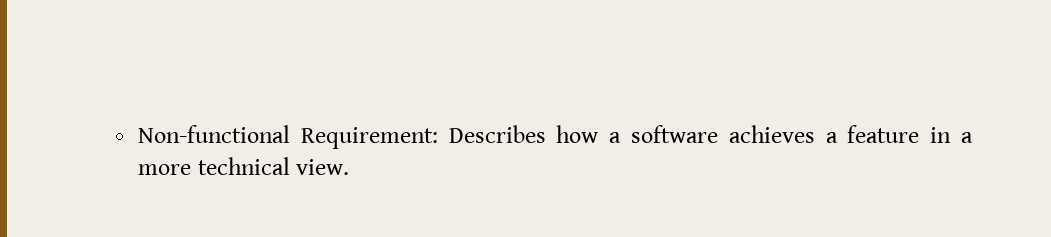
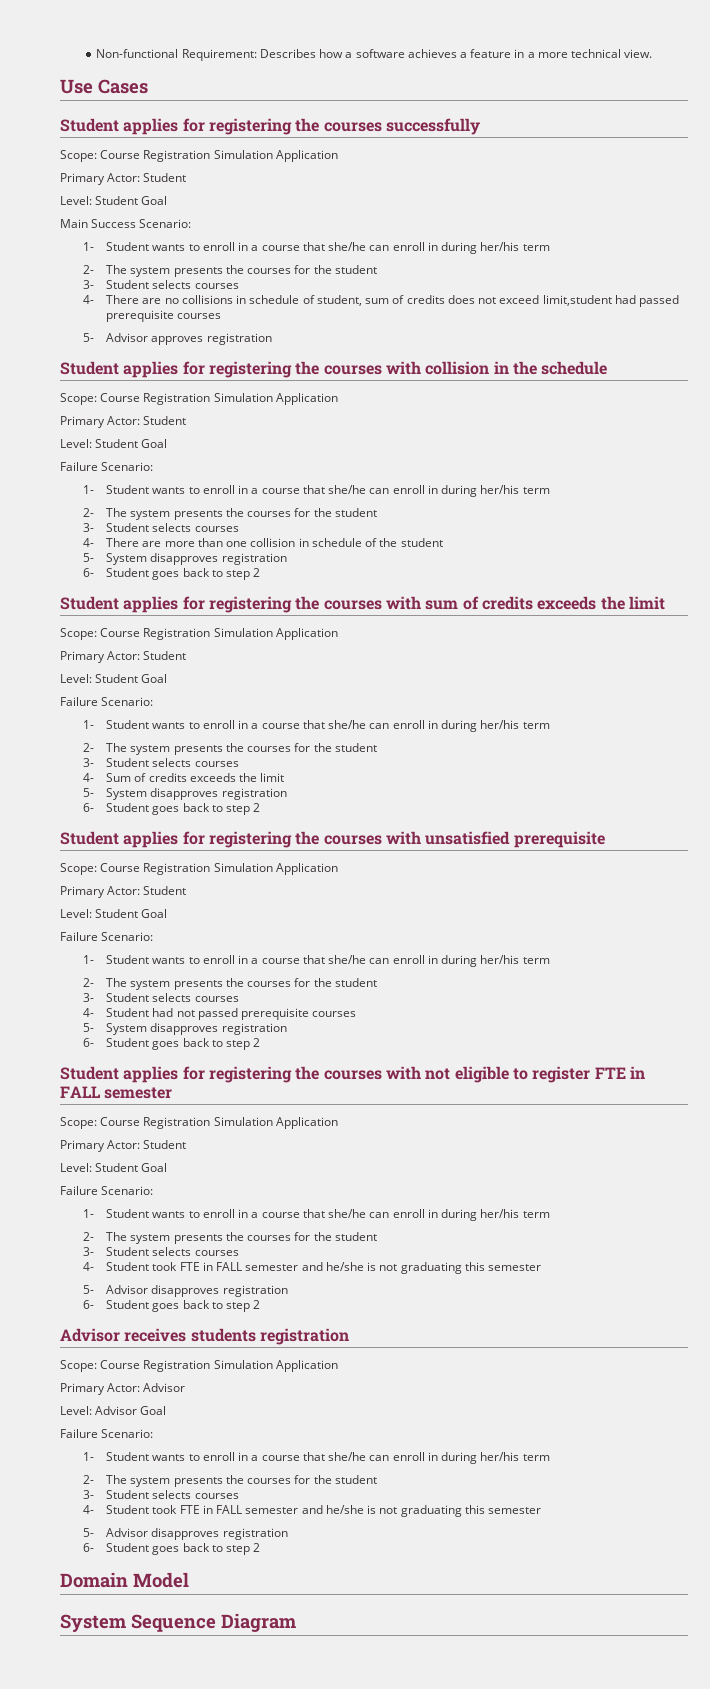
(350, 167) none -> [60,79,148,94] [60,118,480,135] [60,150,338,162] [60,173,187,185] [60,196,168,205] [60,219,192,228] [83,242,550,254] [83,265,377,277] [83,280,239,289] [83,295,680,307] [106,310,222,322] [83,333,272,345] [60,361,608,378] [60,393,338,405] [60,416,187,428] [60,439,168,448] [60,462,154,471] [83,485,550,497] [83,508,377,520] [83,523,239,532] [83,538,443,547] [83,553,287,565] [83,568,261,580] [60,596,665,613] [60,628,338,640] [60,651,187,663] [60,674,168,683] [60,697,154,706] [83,720,550,732] [83,743,377,755] [83,758,239,767] [83,773,285,782] [83,788,287,800] [83,803,261,815] [60,831,605,848] [60,863,338,875] [60,886,187,898] [60,909,168,918] [60,932,154,941] [83,955,550,967] [83,978,377,990] [83,993,239,1002] [83,1008,357,1020] [83,1023,287,1035] [83,1038,261,1050] [60,1066,645,1083] [60,1086,173,1099] [60,1117,338,1129] [60,1140,187,1152] [60,1163,168,1172] [60,1186,154,1195] [83,1209,550,1221] [83,1232,377,1244] [83,1247,239,1256] [83,1262,542,1274] [83,1285,288,1297] [83,1300,261,1312] [60,1328,349,1345] [60,1360,338,1372] [60,1383,186,1395] [60,1406,167,1415] [60,1429,154,1438] [83,1452,550,1464] [83,1475,377,1487] [83,1490,239,1499] [83,1505,542,1517] [83,1528,288,1540] [83,1543,261,1555] [60,1572,189,1588] [60,1613,296,1632] // Use Cases // Student applies for registering the courses successfully // Scope: Course Registration Simulation Application // Primary Actor: Student // Level: Student Goal // Main Success Scenario: // 1- Student wants to enroll in a course that she/he can enroll in during her/his term // 2- The system presents the courses for the student // 3- Student selects courses // 4- There are no collisions in schedule of student, sum of credits does not exceed limit,student had passed prerequisite courses // 5- Advisor approves registration // Student applies for registering the courses with collision in the schedule // Scope: Course Registration Simulation Application // Primary Actor: Student // Level: Student Goal // Failure Scenario: // 1- Student wants to enroll in a course that she/he can enroll in during her/his term // 2- The system presents the courses for the student // 3- Student selects courses // 4- There are more than one collision in schedule of the student // 5- System disapproves registration // 6- Student goes back to step 2 // Student applies for registering the courses with sum of credits exceeds the limit // Scope: Course Registration Simulation Application // Primary Actor: Student // Level: Student Goal // Failure Scenario: // 1- Student wants to enroll in a course that she/he can enroll in during her/his term // 2- The system presents the courses for the student // 3- Student selects courses // 4- Sum of credits exceeds the limit // 5- System disapproves registration // 6- Student goes back to step 2 // Student applies for registering the courses with unsatisfied prerequisite // Scope: Course Registration Simulation Application // Primary Actor: Student // Level: Student Goal // Failure Scenario: // 1- Student wants to enroll in a course that she/he can enroll in during her/his term // 2- The system presents the courses for the student // 3- Student selects courses // 4- Student had not passed prerequisite courses // 5- System disapproves registration // 6- Student goes back to step 2 // Student applies for registering the courses with not eligible to register FTE in FALL semester // Scope: Course Registration Simulation Application // Primary Actor: Student // Level: Student Goal // Failure Scenario: // 1- Student wants to enroll in a course that she/he can enroll in during her/his term // 2- The system presents the courses for the student // 3- Student selects courses // 4- Student took FTE in FALL semester and he/she is not graduating this semester // 5- Advisor disapproves registration // 6- Student goes back to step 2 // Advisor receives students registration // Scope: Course Registration Simulation Application // Primary Actor: Advisor // Level: Advisor Goal // Failure Scenario: // 1- Student wants to enroll in a course that she/he can enroll in during her/his term // 2- The system presents the courses for the student // 3- Student selects courses // 4- Student took FTE in FALL semester and he/she is not graduating this semester // 5- Advisor disapproves registration // 6- Student goes back to step 2 // Domain Model // System Sequence Diagram

